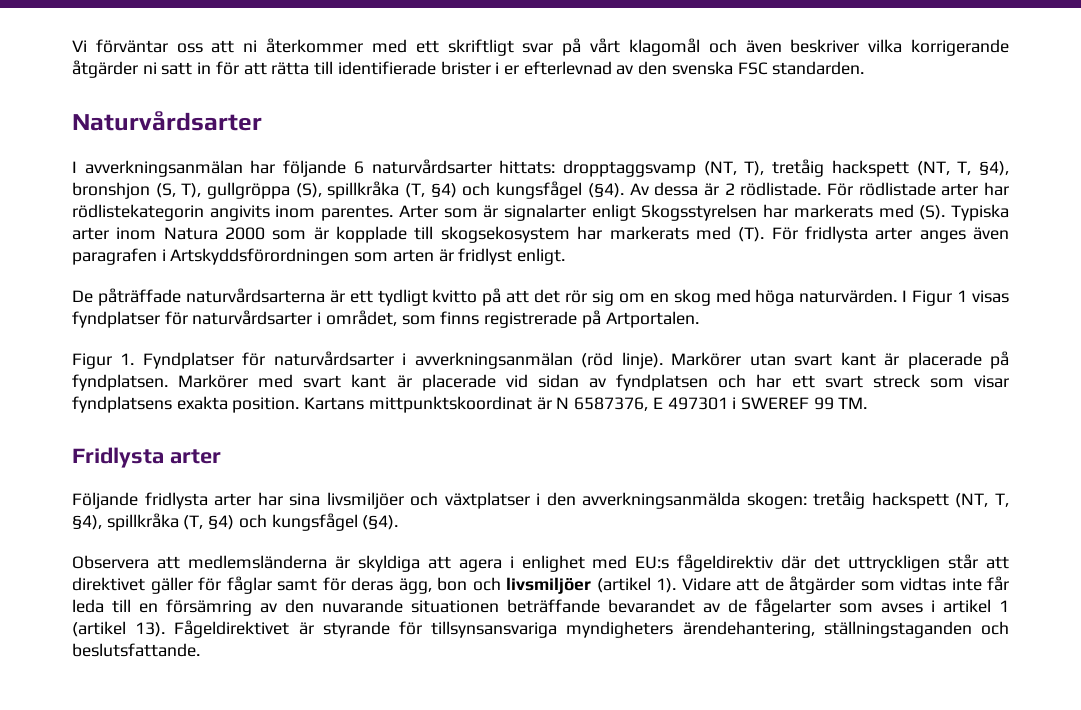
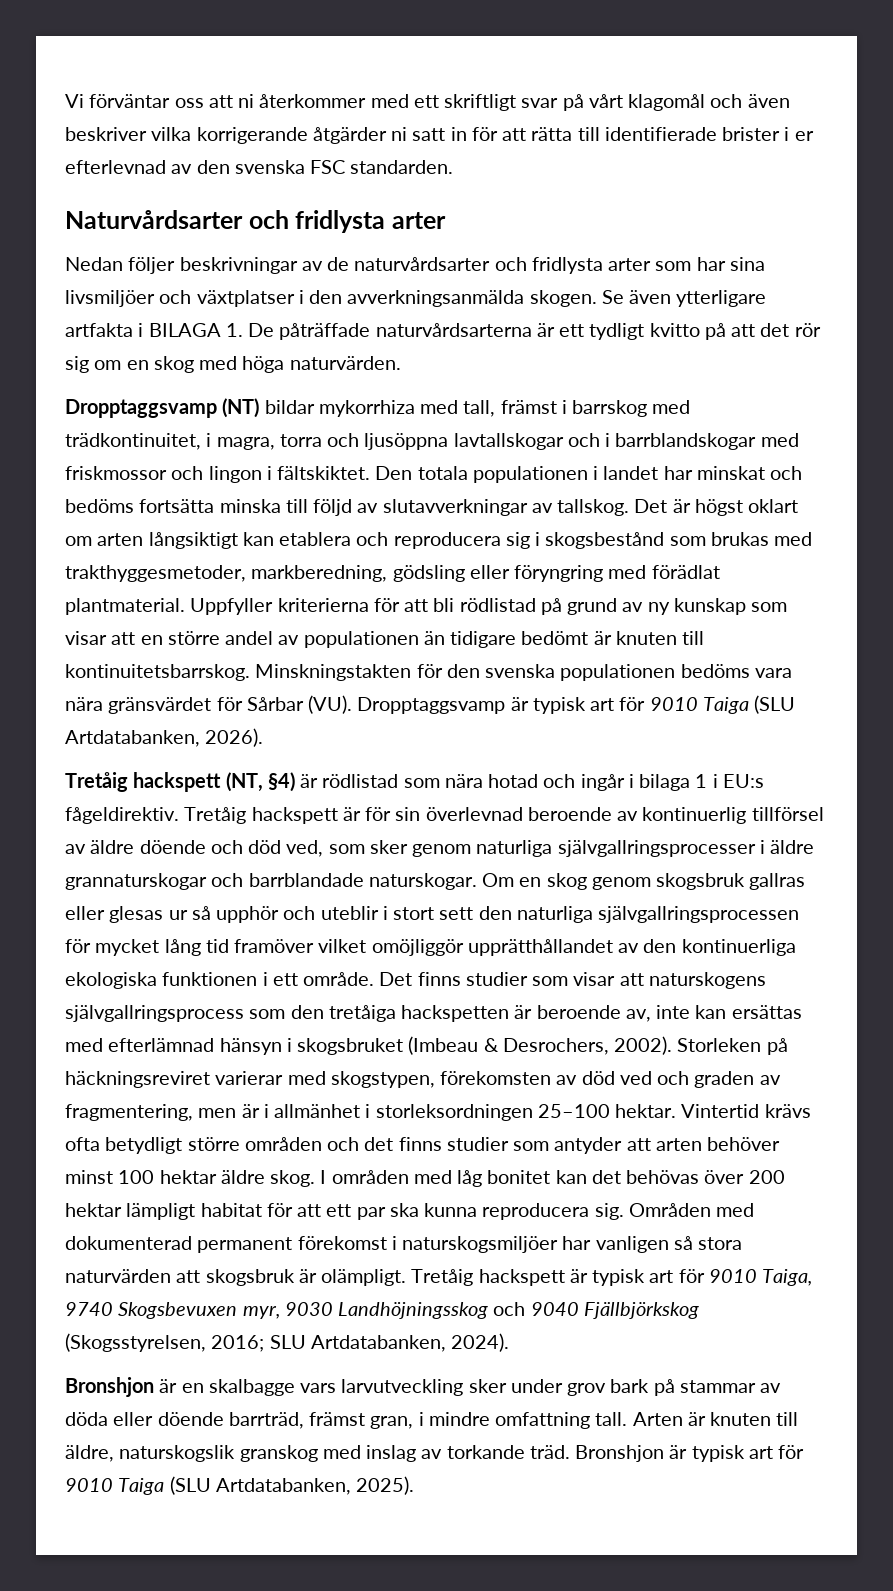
[72,159,1009,177] [72,181,1010,199] [72,204,1009,221] [72,226,1010,243] [72,248,566,265] // I avverkningsanmälan har följande 6 naturvårdsarter hittats: dropptaggsvamp (NT, T), tretåig hackspett (NT, T, §4), bronshjon (S, T), gullgröppa (S), spillkråka (T, §4) och kungsfågel (§4). Av dessa är 2 rödlistade. För rödlistade arter har rödlistekategorin angivits inom parentes. Arter som är signalarter enligt Skogsstyrelsen har markerats med (S). Typiska arter inom Natura 2000 som är kopplade till skogsekosystem har markerats med (T). För fridlysta arter anges även paragrafen i Artskyddsförordningen som arten är fridlyst enligt. // -> [248,210,446,233] [65,257,765,274] [65,290,767,307] [65,323,243,337] och fridlysta arter // Nedan följer beskrivningar av de naturvårdsarter och fridlysta arter som har sina livsmiljöer och växtplatser i den avverkningsanmälda skogen. Se även ytterligare artfakta i BILAGA 1.
[902,290,1010,306] [72,310,699,328] [72,351,1010,369] [72,374,1010,391] [72,396,868,413] [72,447,221,468] [72,491,1009,509] [72,513,399,531] [72,554,1009,572] [72,576,1009,594] [72,598,1009,616] [72,620,1009,638] [72,643,200,657] I Figur 1 visas fyndplatser för naturvårdsarter i området, som finns registrerade på Artportalen. // Figur 1. Fyndplatser för naturvårdsarter i avverkningsanmälan (röd linje). Markörer utan svart kant är placerade på fyndplatsen. Markörer med svart kant är placerade vid sidan av fyndplatsen och har ett svart streck som visar fyndplatsens exakta position. Kartans mittpunktskoordinat är N 6587376, E 497301 i SWEREF 99 TM. // Fridlysta arter // Följande fridlysta arter har sina livsmiljöer och växtplatser i den avverkningsanmälda skogen: tretåig hackspett (NT, T, §4), spillkråka (T, §4) och kungsfågel (§4). // Observera att medlemsländerna är skyldiga att agera i enlighet med EU:s fågeldirektiv där det uttryckligen står att direktivet gäller för fåglar samt för deras ägg, bon och livsmiljöer (artikel 1). Vidare att de åtgärder som vidtas inte får leda till en försämring av den nuvarande situationen beträffande bevarandet av de fågelarter som avses i artikel 1 (artikel 13). Fågeldirektivet är styrande för tillsynsansvariga myndigheters ärendehantering, ställningstaganden och beslutsfattande. -> [65,398,691,418] [65,433,799,450] [65,466,803,483] [65,499,799,516] [65,532,813,549] [65,565,720,582] [65,598,788,615] [65,631,705,648] [65,664,792,681] [65,695,796,714] [65,728,264,747] [65,772,764,792] [65,807,824,824] [65,840,815,857] [65,873,806,890] [65,906,800,923] [65,939,796,956] [65,972,766,989] [65,1005,802,1022] [65,1036,788,1055] [65,1071,781,1088] [65,1104,811,1121] [65,1137,781,1154] [65,1170,785,1187] [65,1203,755,1220] [65,1236,743,1253] [65,1269,813,1286] [65,1302,699,1319] [65,1333,510,1352] [65,1377,782,1397] [65,1412,799,1429] [65,1445,805,1462] [65,1476,415,1495] // Dropptaggsvamp (NT) bildar mykorrhiza med tall, främst i barrskog med trädkontinuitet, i magra, torra och ljusöppna lavtallskogar och i barrblandskogar med friskmossor och lingon i fältskiktet. Den totala populationen i landet har minskat och bedöms fortsätta minska till följd av slutavverkningar av tallskog. Det är högst oklart om arten långsiktigt kan etablera och reproducera sig i skogsbestånd som brukas med trakthyggesmetoder, markberedning, gödsling eller föryngring med förädlat plantmaterial. Uppfyller kriterierna för att bli rödlistad på grund av ny kunskap som visar att en större andel av populationen än tidigare bedömt är knuten till kontinuitetsbarrskog. Minskningstakten för den svenska populationen bedöms vara nära gränsvärdet för Sårbar (VU). Dropptaggsvamp är typisk art för 9010 Taiga (SLU Artdatabanken, 2026). // Tretåig hackspett (NT, §4) är rödlistad som nära hotad och ingår i bilaga 1 i EU:s fågeldirektiv. Tretåig hackspett är för sin överlevnad beroende av kontinuerlig tillförsel av äldre döende och död ved, som sker genom naturliga självgallringsprocesser i äldre grannaturskogar och barrblandade naturskogar. Om en skog genom skogsbruk gallras eller glesas ur så upphör och uteblir i stort sett den naturliga självgallringsprocessen för mycket lång tid framöver vilket omöjliggör upprätthållandet av den kontinuerliga ekologiska funktionen i ett område. Det finns studier som visar att naturskogens självgallringsprocess som den tretåiga hackspetten är beroende av, inte kan ersättas med efterlämnad hänsyn i skogsbruket (Imbeau & Desrochers, 2002). Storleken på häckningsreviret varierar med skogstypen, förekomsten av död ved och graden av fragmentering, men är i allmänhet i storleksordningen 25–100 hektar. Vintertid krävs ofta betydligt större områden och det finns studier som antyder att arten behöver minst 100 hektar äldre skog. I områden med låg bonitet kan det behövas över 200 hektar lämpligt habitat för att ett par ska kunna reproducera sig. Områden med dokumenterad permanent förekomst i naturskogsmiljöer har vanligen så stora naturvärden att skogsbruk är olämpligt. Tretåig hackspett är typisk art för 9010 Taiga, 9740 Skogsbevuxen myr, 9030 Landhöjningsskog och 9040 Fjällbjörkskog (Skogsstyrelsen, 2016; SLU Artdatabanken, 2024). // Bronshjon är en skalbagge vars larvutveckling sker under grov bark på stammar av döda eller döende barrträd, främst gran, i mindre omfattning tall. Arten är knuten till äldre, naturskogslik granskog med inslag av torkande träd. Bronshjon är typisk art för 9010 Taiga (SLU Artdatabanken, 2025).

